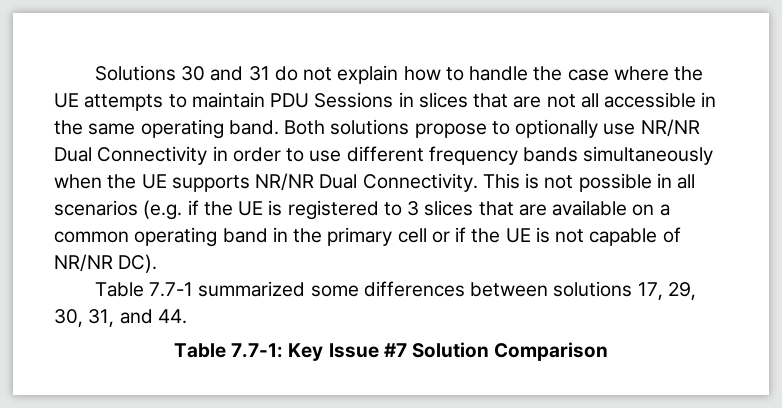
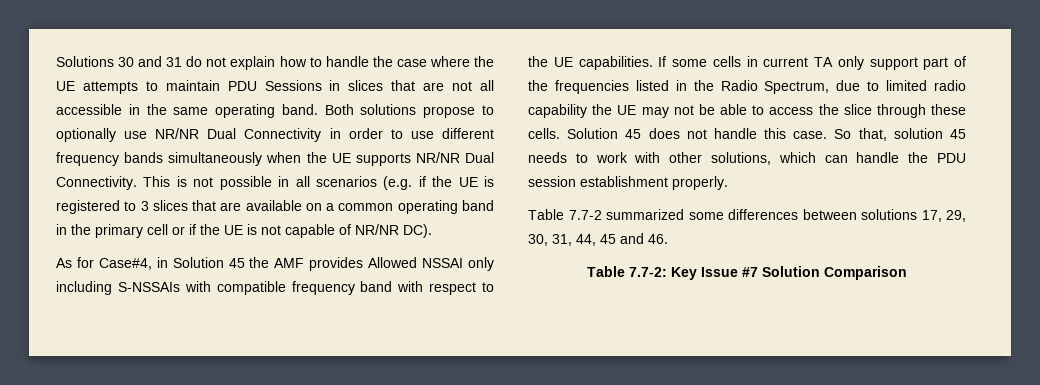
[94,282,194,297] // Table 7.7-1 -> [56,257,495,271] [56,281,494,295] [528,56,966,70] [528,80,966,94] [528,104,966,118] [528,128,966,141] [528,152,966,165] [528,176,728,190] [528,209,602,220] // As for Case#4, in Solution 45 the AMF provides Allowed NSSAI only including S-NSSAIs with compatible frequency band with respect to the UE capabilities. If some cells in current TA only support part of the frequencies listed in the Radio Spectrum, due to limited radio capability the UE may not be able to access the slice through these cells. Solution 45 does not handle this case. So that, solution 45 needs to work with other solutions, which can handle the PDU session establishment properly. // Table 7.7-2
[119,309,187,324] [173,343,283,358] and 44. // Table 7.7-1: -> [576,233,668,246] [587,266,667,277] 44, 45 and 46. // Table 7.7-2:

